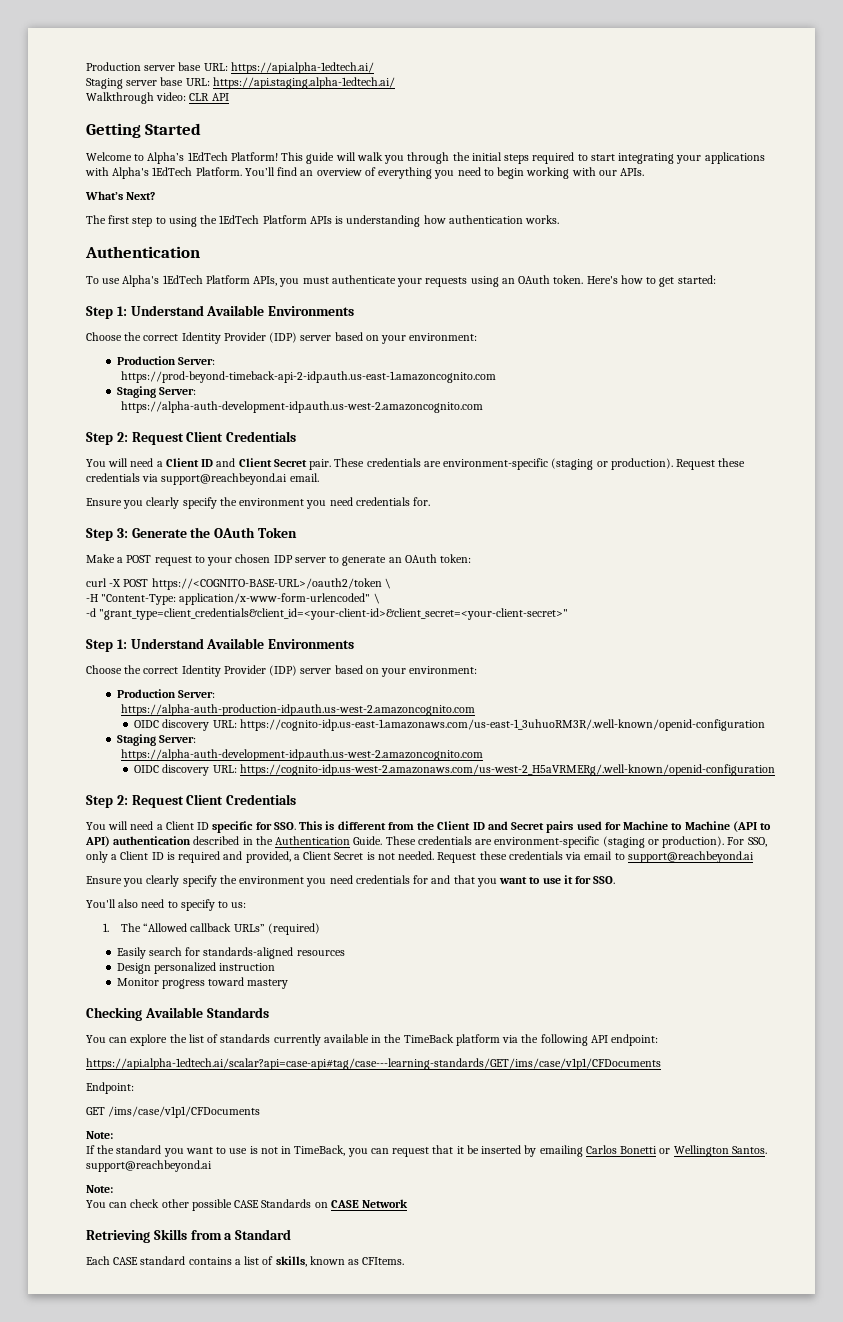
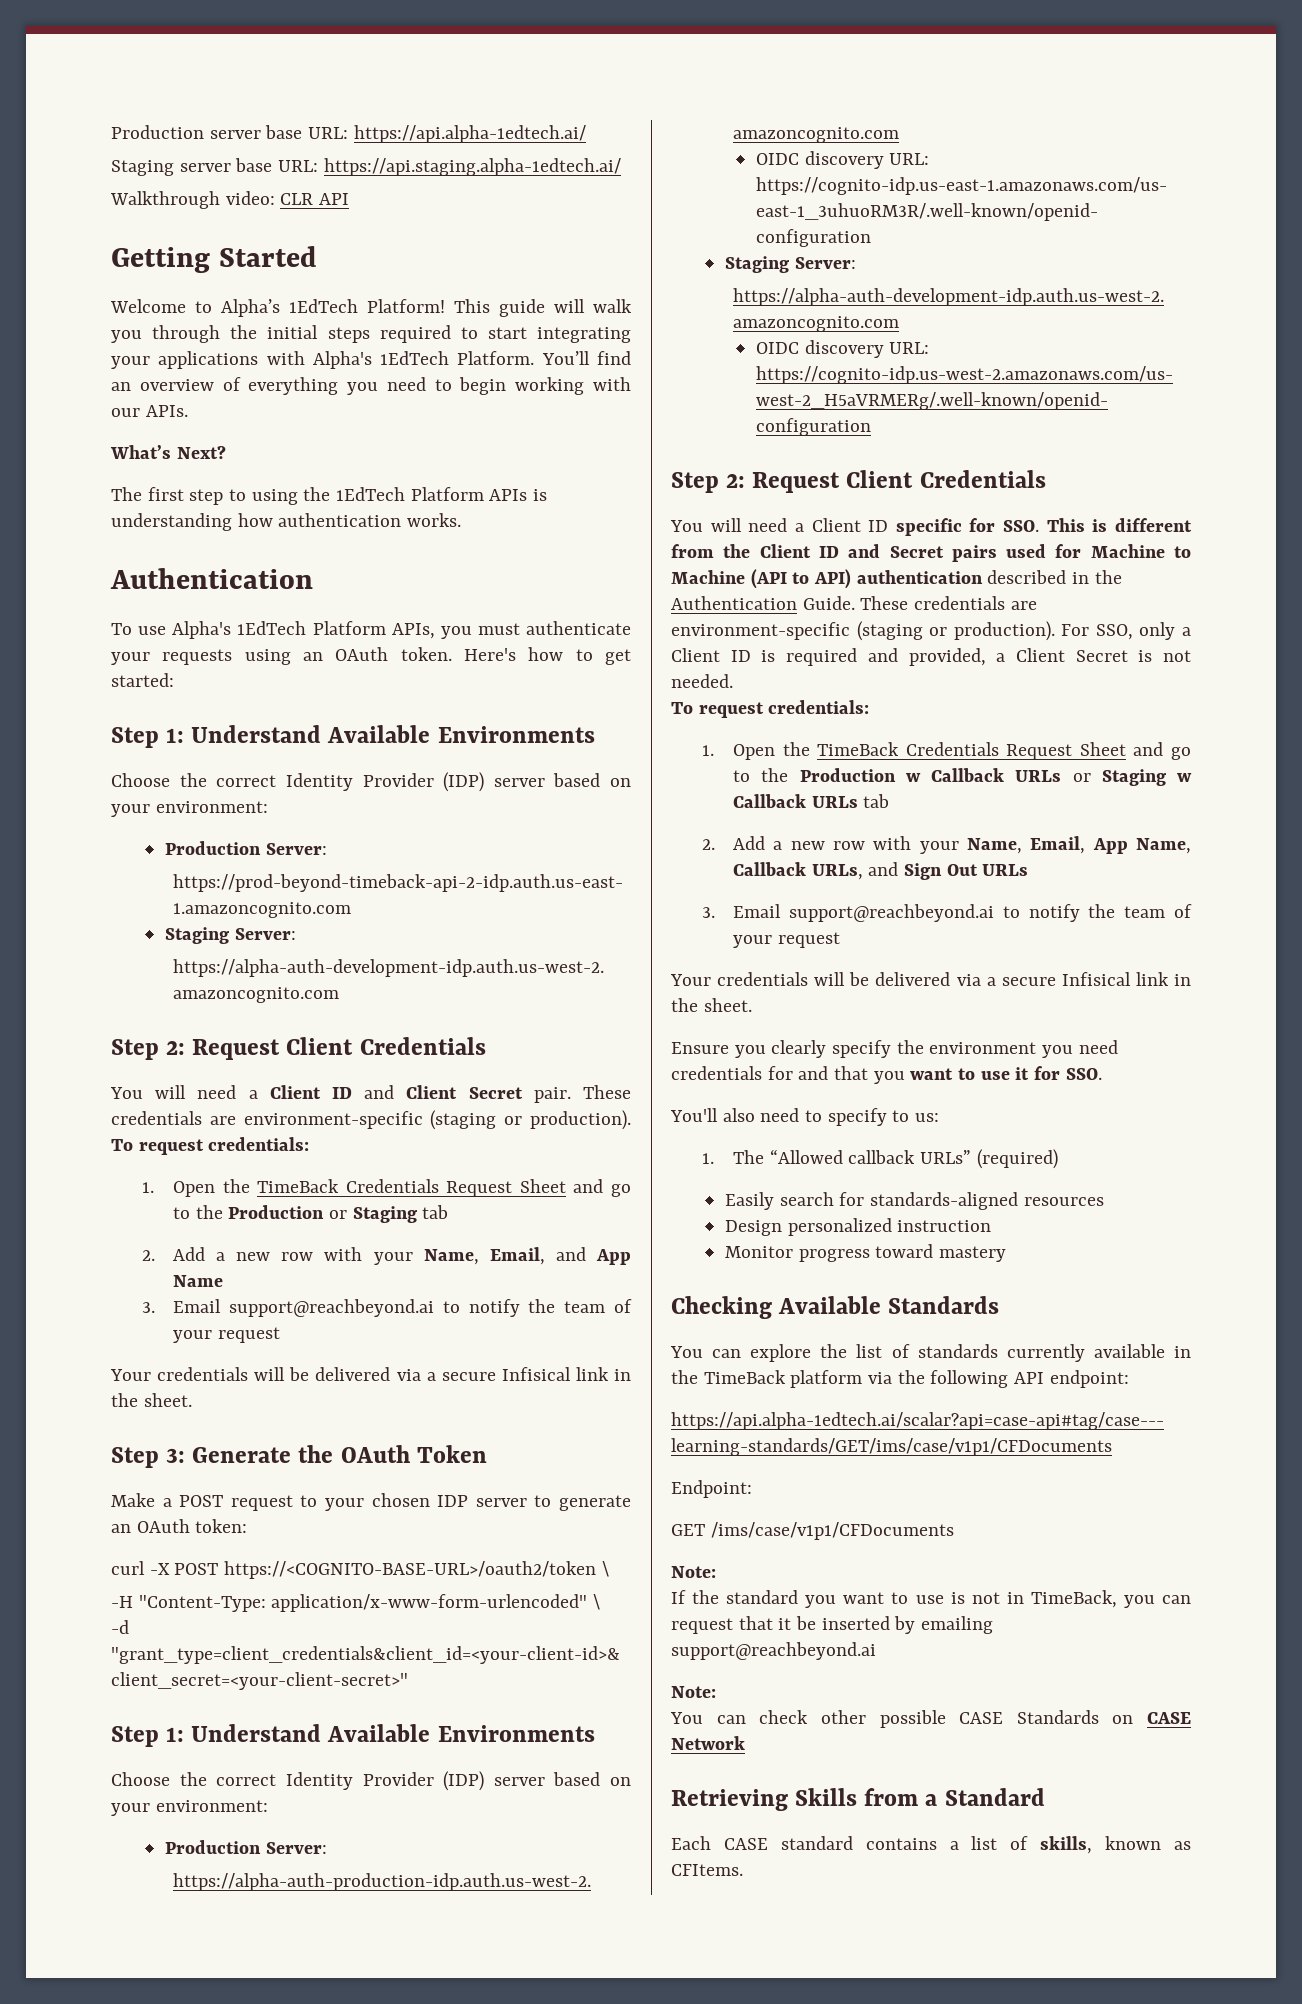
[676,458,746,470] [86,473,319,485] [86,497,431,509] Request these credentials via support@reachbeyond.ai email. // Ensure you clearly specify the environment you need credentials for. -> [111,1137,310,1155] [142,1179,631,1197] [173,1205,449,1223] [142,1247,631,1265] [173,1275,224,1287] [142,1299,632,1317] [173,1327,280,1343] [110,1367,632,1381] [111,1393,192,1407] To request credentials: // 1. Open the TimeBack Credentials Request Sheet and go to the Production or Staging tab // 2. Add a new row with your Name, Email, and App Name // 3. Email support@reachbeyond.ai to notify the team of your request // Your credentials will be delivered via a secure Infisical link in the sheet.
[437,851,754,863] Request these credentials via email to support@reachbeyond.ai -> [671,700,870,718] [702,742,1191,760] [733,768,1192,786] [733,794,890,808] [702,836,1191,854] [733,862,1029,880] [702,904,1192,922] [733,932,840,948] [670,972,1191,986] [671,998,752,1012] // To request credentials: // 1. Open the TimeBack Credentials Request Sheet and go to the Production w Callback URLs or Staging w Callback URLs tab // 2. Add a new row with your Name, Email, App Name, Callback URLs, and Sign Out URLs // 3. Email support@reachbeyond.ai to notify the team of your request // Your credentials will be delivered via a secure Infisical link in the sheet.
[585,1145,767,1157] Carlos Bonetti or Wellington Santos. -> (994, 1625) none

